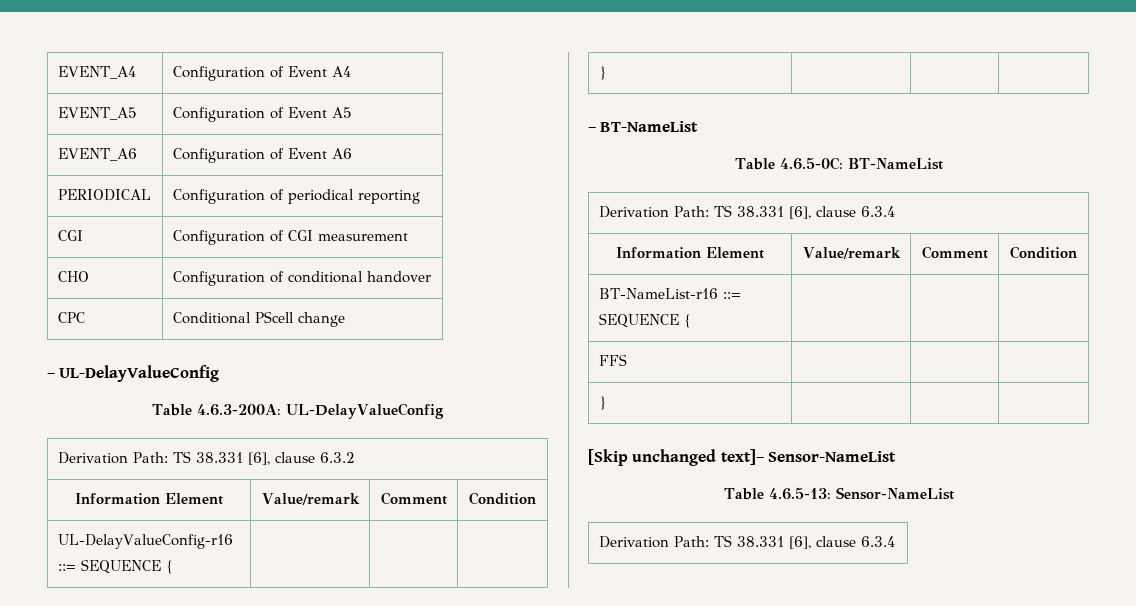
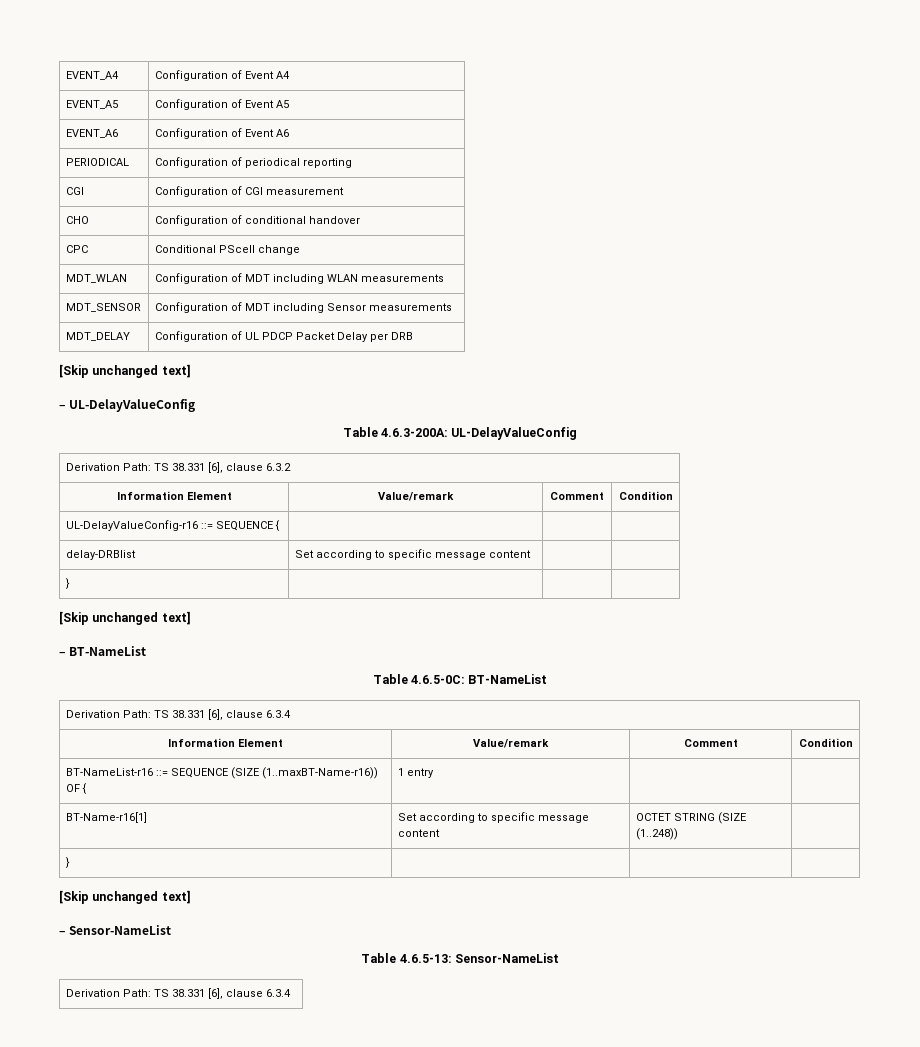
(345, 319) none -> [65,274,127,283] [154,273,444,284] [65,303,141,312] [154,302,452,313] [65,332,130,341] [154,331,413,342] [59,364,191,378] // MDT_WLAN | Configuration of MDT including WLAN measurements // MDT_SENSOR | Configuration of MDT including Sensor measurements // MDT_DELAY | Configuration of UL PDCP Packet Delay per DRB // [Skip unchanged text]
[598,66,607,80] } | | | -> [65,550,136,560] [294,549,531,560] [64,578,70,589] [59,611,191,625] delay-DRBlist | Set according to specific message content | | // } | | | // [Skip unchanged text]
[683,314,692,328] [598,354,627,366] [598,396,607,410] [588,449,764,466] { | | | // FFS | | | // } | | | // [Skip unchanged text]– -> [230,767,378,779] [65,783,87,794] [397,768,434,778] [65,812,147,823] [397,812,589,823] [397,829,440,837] [635,812,746,824] [635,828,678,840] [64,857,70,868] [59,890,191,904] [59,931,66,935] (SIZE (1..maxBT-Name-r16)) OF { | 1 entry | | // BT-Name-r16[1] | Set according to specific message content | OCTET STRING (SIZE (1..248)) | // } | | | // [Skip unchanged text] // –

